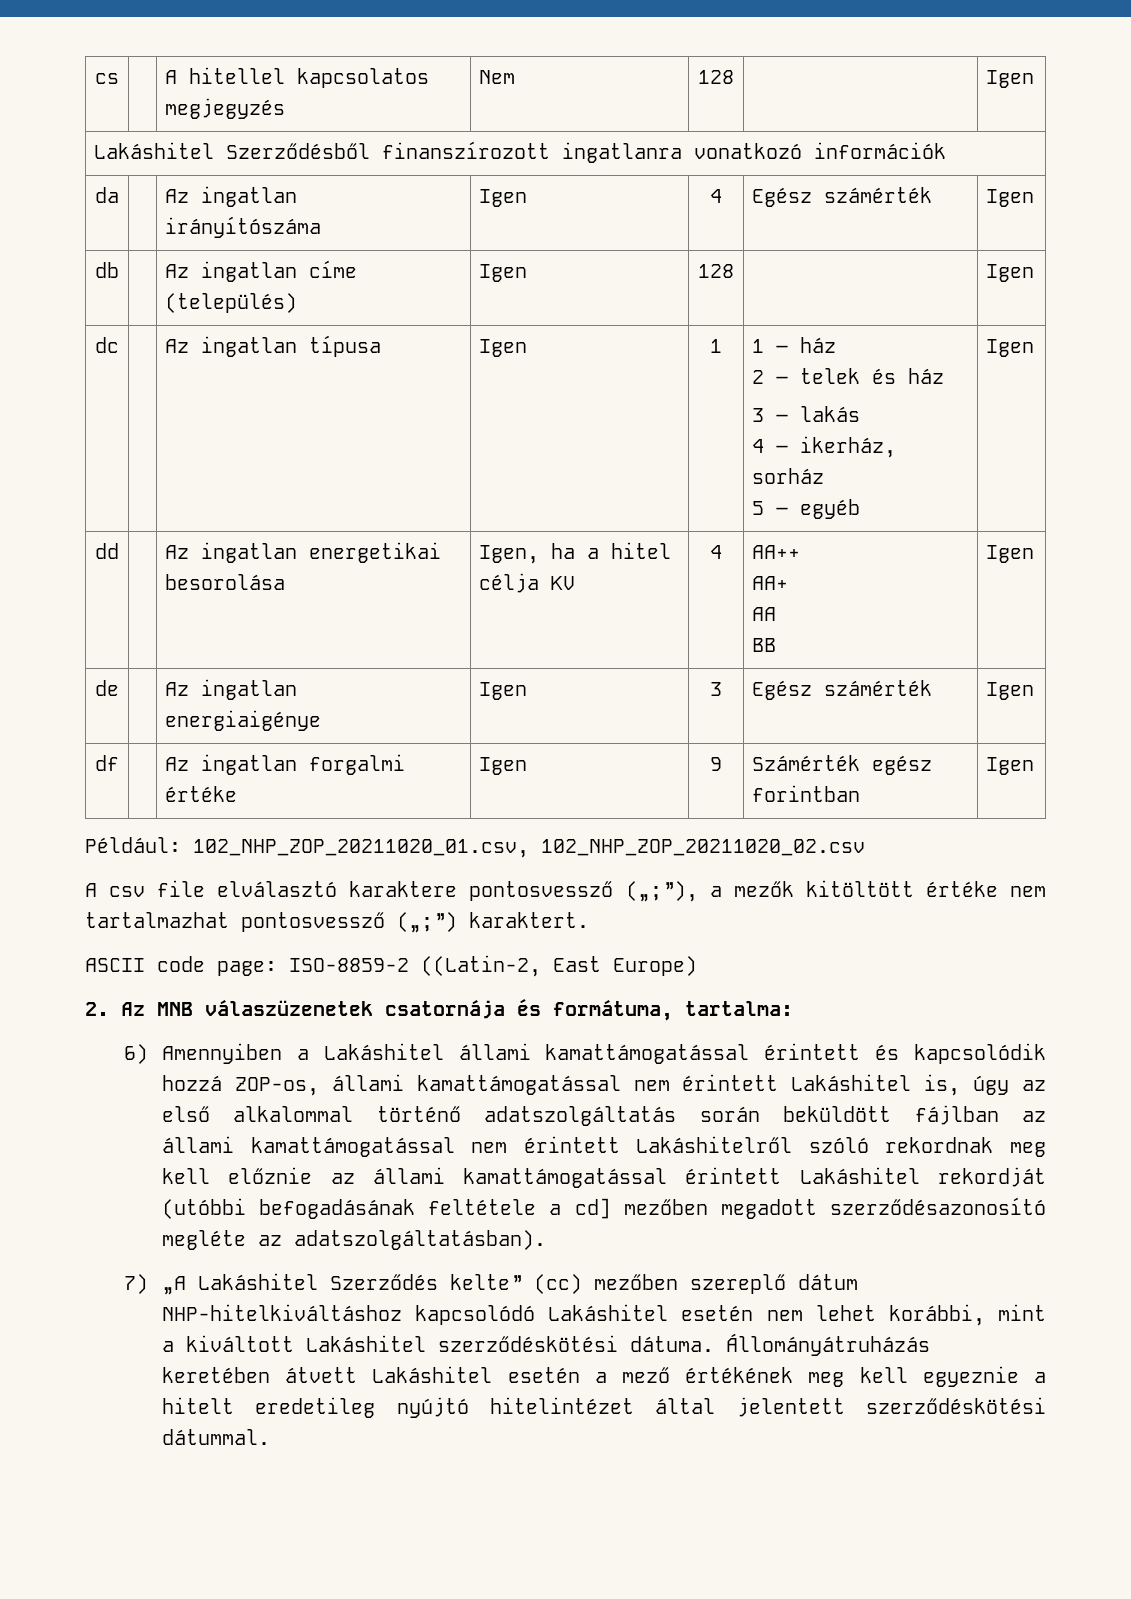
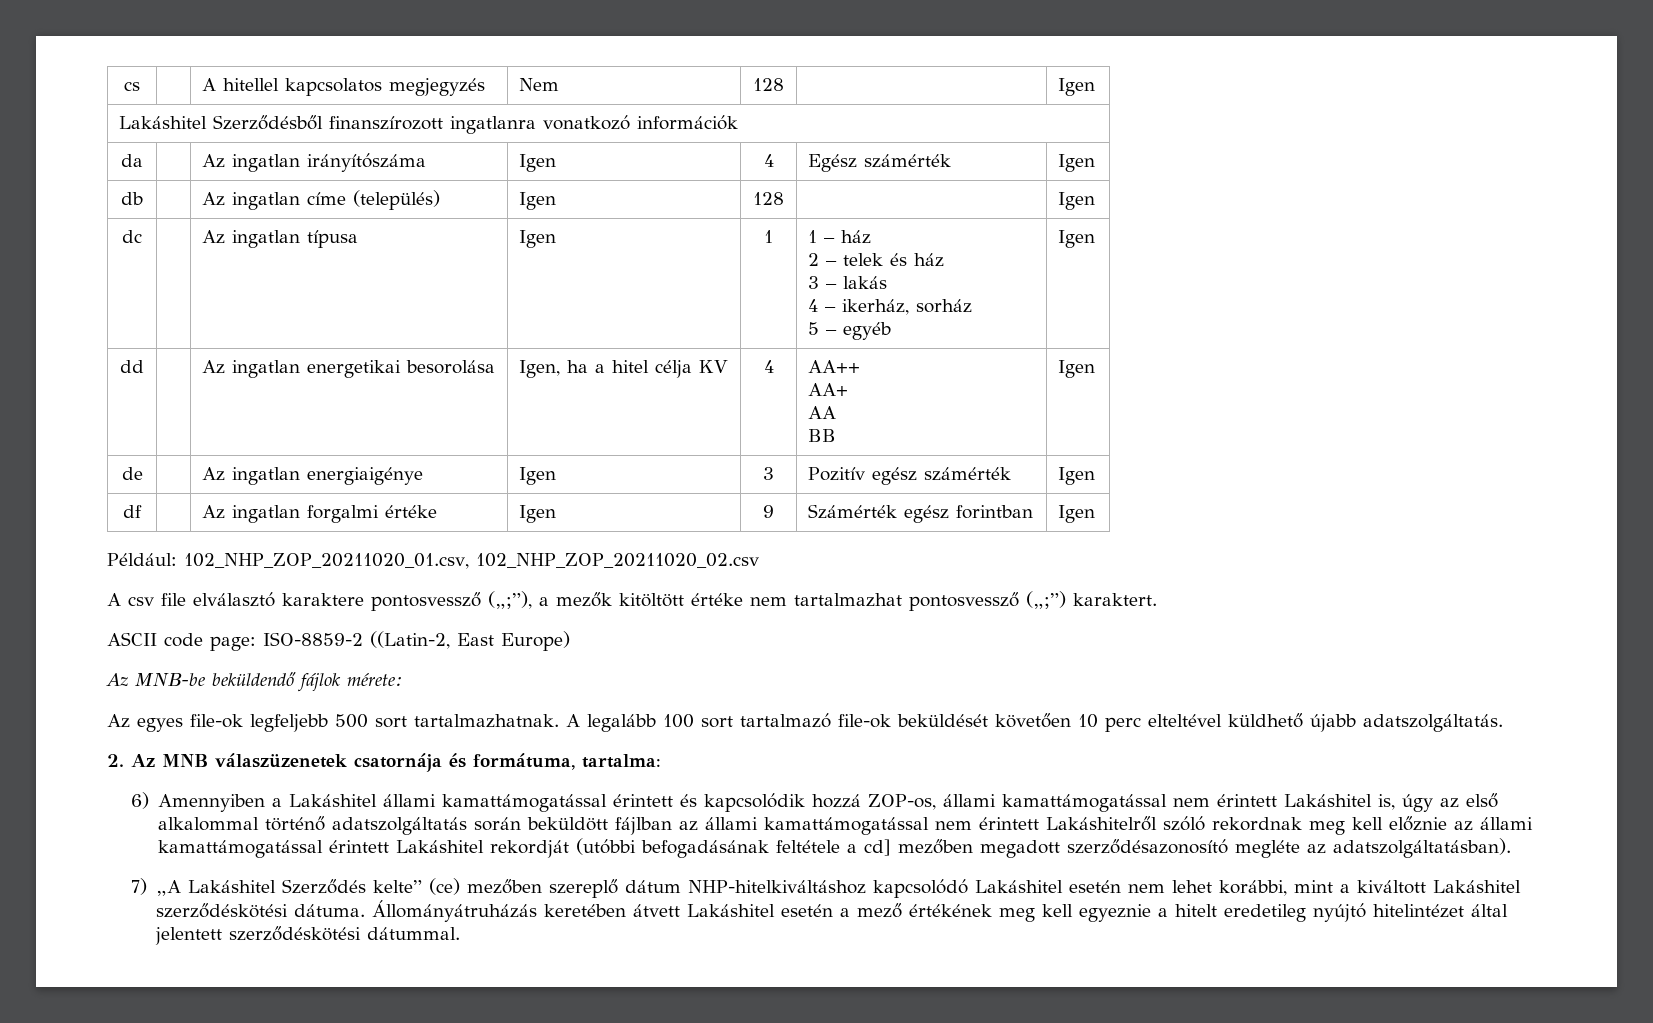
[752,680,813,700] Egész -> [808,467,918,485] Pozitív egész
(697, 966) none -> [106,672,403,692] [107,713,1503,732] // Az MNB-be beküldendő fájlok mérete: // Az egyes file-ok legfeljebb 500 sort tartalmazhatnak. A legalább 100 sort tartalmazó file-ok beküldését követően 10 perc elteltével küldhető újabb adatszolgáltatás.
[534,1274,583,1294] (cc) -> [429,878,461,895] (ce)

